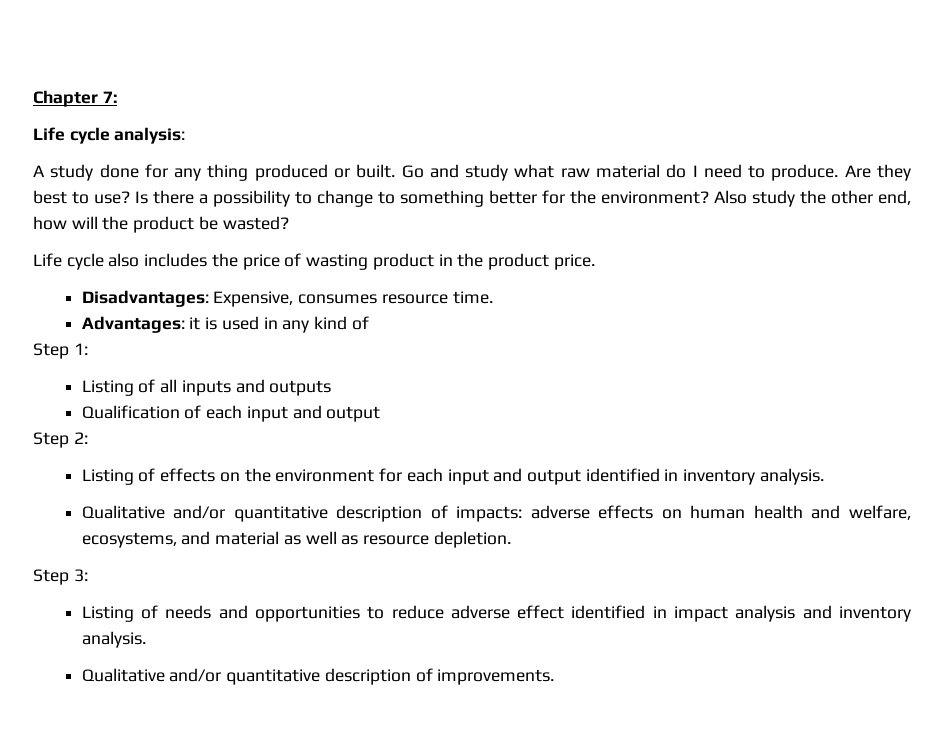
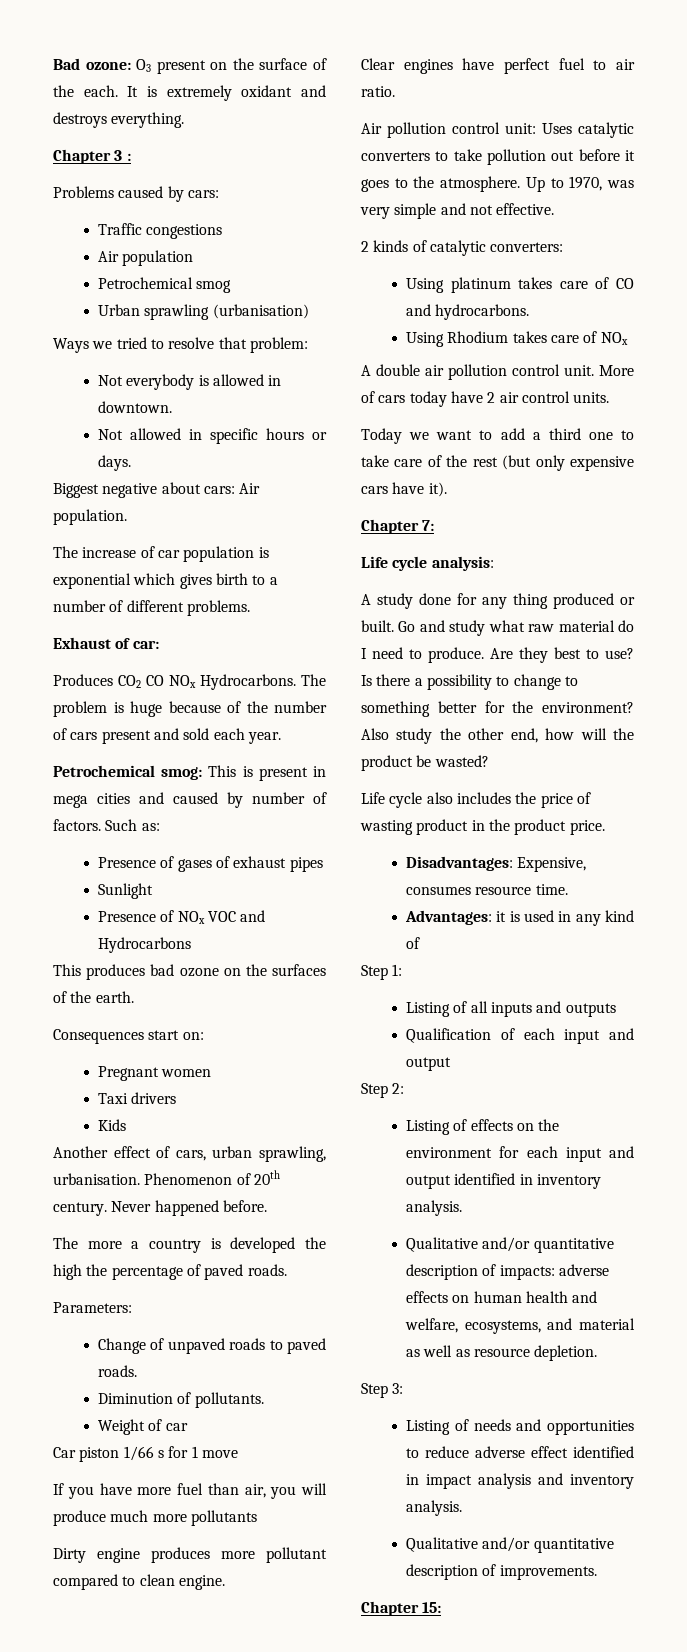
(33, 98) none -> [53,58,328,74] [53,85,326,101] [53,112,185,128] [53,149,131,164] [53,186,219,202] [98,223,223,239] [98,250,194,266] [98,277,232,293] [98,304,309,320] [53,337,308,353] [98,374,282,390] [98,401,173,413] [98,428,328,444] [98,455,132,471] [53,482,261,498] [53,509,127,525] [53,546,269,562] [53,573,278,589] [53,600,250,616] [53,637,159,649] [53,674,326,690] [53,701,327,717] [53,728,281,744] [53,765,326,781] [53,792,327,808] [53,819,160,831] [98,856,323,872] [98,883,154,899] [98,910,266,924] [98,937,192,953] [53,964,326,980] [53,991,134,1003] [53,1029,204,1044] [98,1066,212,1081] [98,1092,177,1104] [98,1119,127,1131] [53,1146,326,1162] [53,1170,280,1185] [53,1200,267,1216] [53,1237,326,1253] [53,1264,287,1280] [53,1302,132,1313] [98,1338,327,1354] [98,1365,138,1377] [98,1392,264,1408] [98,1419,188,1435] [53,1446,238,1462] [53,1483,327,1499] [53,1510,257,1526] [53,1547,327,1563] [53,1574,225,1590] [361,58,635,74] [361,86,395,97] [361,122,634,138] [361,149,635,165] [361,176,634,192] [360,203,555,219] [361,240,564,256] [406,277,634,293] [406,304,530,320] [406,331,628,347] [361,364,634,380] [361,391,610,407] [361,428,634,444] [361,455,634,471] [361,482,447,497] Bad ozone: O3 present on the surface of the each. It is extremely oxidant and destroys everything. // Chapter 3 : // Problems caused by cars: // Traffic congestions // Air population // Petrochemical smog // Urban sprawling (urbanisation) // Ways we tried to resolve that problem: // Not everybody is allowed in downtown. // Not allowed in specific hours or days. // Biggest negative about cars: Air population. // The increase of car population is exponential which gives birth to a number of different problems. // Exhaust of car: // Produces CO2 CO NOx Hydrocarbons. The problem is huge because of the number of cars present and sold each year. // Petrochemical smog: This is present in mega cities and caused by number of factors. Such as: // Presence of gases of exhaust pipes // Sunlight // Presence of NOx VOC and Hydrocarbons // This produces bad ozone on the surfaces of the earth. // Consequences start on: // Pregnant women // Taxi drivers // Kids // Another effect of cars, urban sprawling, urbanisation. Phenomenon of 20th century. Never happened before. // The more a country is developed the high the percentage of paved roads. // Parameters: // Change of unpaved roads to paved roads. // Diminution of pollutants. // Weight of car // Car piston 1/66 s for 1 move // If you have more fuel than air, you will produce much more pollutants // Dirty engine produces more pollutant compared to clean engine. // Clear engines have perfect fuel to air ratio. // Air pollution control unit: Uses catalytic converters to take pollution out before it goes to the atmosphere. Up to 1970, was very simple and not effective. // 2 kinds of catalytic converters: // Using platinum takes care of CO and hydrocarbons. // Using Rhodium takes care of NOx // A double air pollution control unit. More of cars today have 2 air control units. // Today we want to add a third one to take care of the rest (but only expensive cars have it). //
(555, 677) none -> [361,1601,442,1616] // Chapter 15:

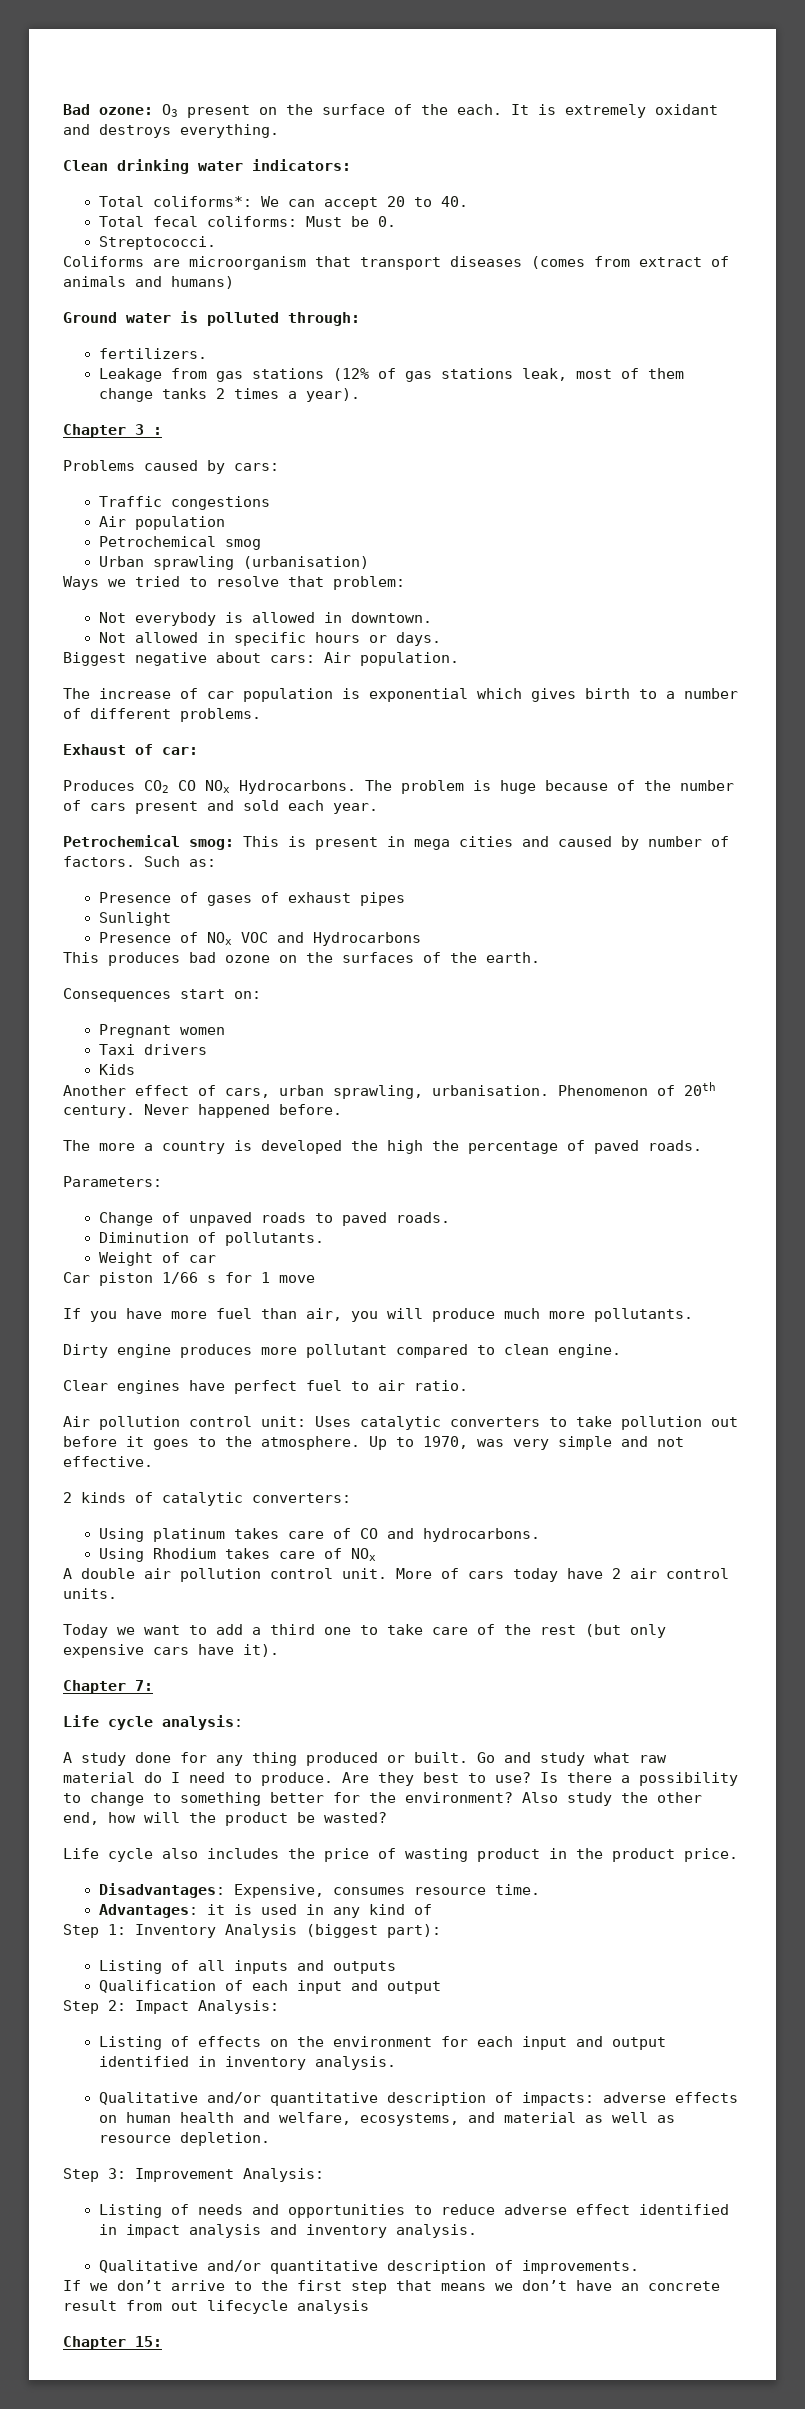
(185, 120) none -> [63,159,351,174] [98,196,468,210] [98,216,396,227] [98,236,216,250] [63,256,729,270] [63,276,234,289] [63,311,360,326] [98,348,207,359] [98,368,684,382] [98,388,360,402] // Clean drinking water indicators: // Total coliforms*: We can accept 20 to 40. // Total fecal coliforms: Must be 0. // Streptococci. // Coliforms are microorganism that transport diseases (comes from extract of animals and humans) // Ground water is polluted through: // fertilizers. // Leakage from gas stations (12% of gas stations leak, most of them change tanks 2 times a year).
[190,1510,257,1526] pollutants -> [594,1308,693,1322] pollutants.
(403, 970) none -> [135,1924,441,1938] Inventory Analysis (biggest part):
(405, 1088) none -> [135,2000,279,2014] Impact Analysis:
(404, 1388) none -> [135,2168,324,2182] Improvement Analysis:
(597, 1572) none -> [63,2280,720,2294] [63,2300,369,2314] // If we don’t arrive to the first step that means we don’t have an concrete result from out lifecycle analysis

